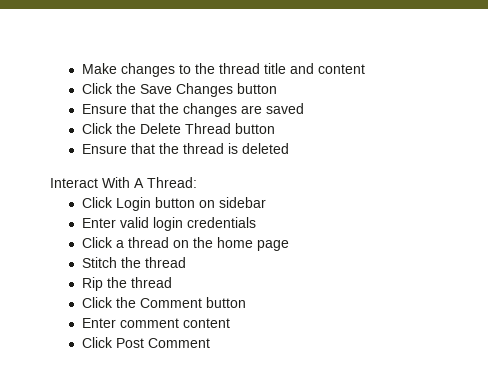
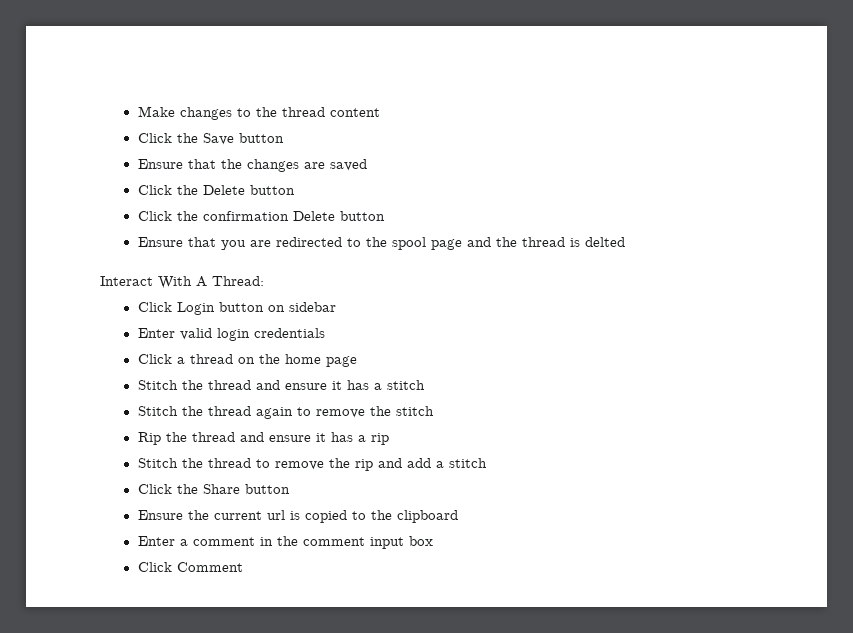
[263,63,314,74] title and -> (325, 112) none
[175,83,233,97] Changes -> (234, 139) none
[184,123,275,134] [81,143,155,154] Thread button // Ensure that -> [249,185,295,195] [137,211,385,221] [137,237,491,250] button // Click the confirmation Delete button // Ensure that you are redirected to the spool page and
[241,143,289,154] deleted -> [584,237,625,247] delted
[81,277,172,291] [81,297,246,308] [81,318,230,328] [81,337,144,348] // Rip the thread // Click the Comment button // Enter comment content // Click Post -> [255,380,425,390] [137,406,434,419] [137,432,389,445] [137,458,487,471] [137,484,290,494] [137,510,458,523] [137,536,433,549] [137,562,172,572] and ensure it has a stitch // Stitch the thread again to remove the stitch // Rip the thread and ensure it has a rip // Stitch the thread to remove the rip and add a stitch // Click the Share button // Ensure the current url is copied to the clipboard // Enter a comment in the comment input box // Click

